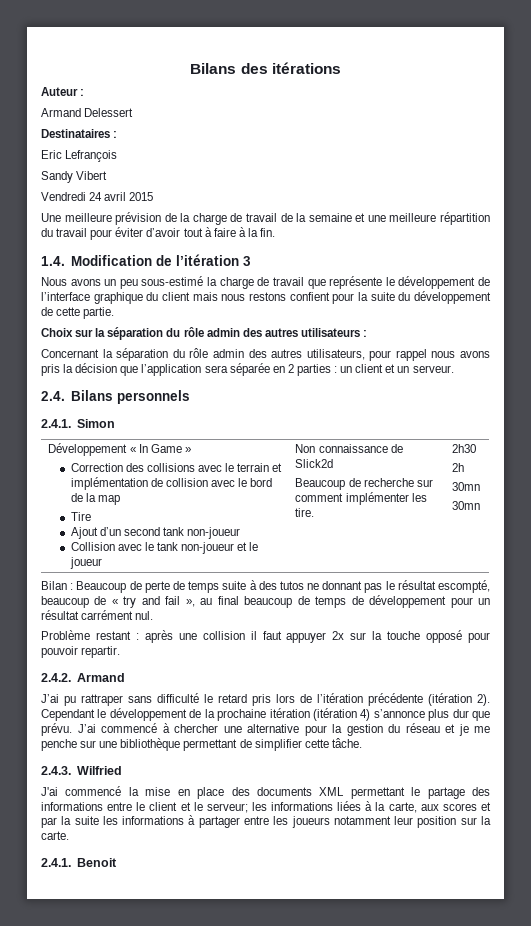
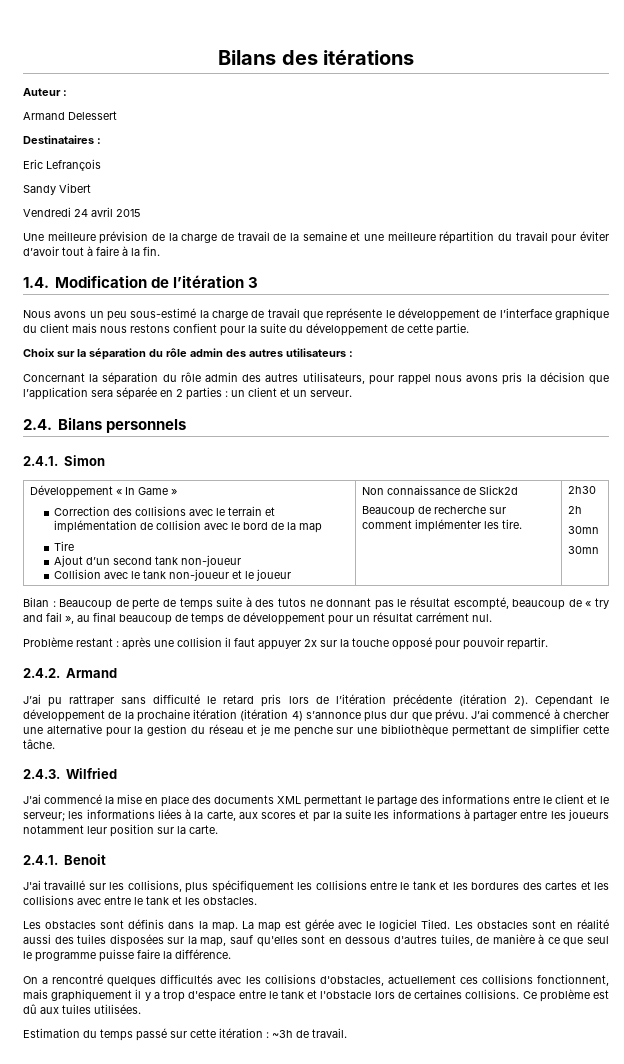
(117, 862) none -> [23,880,610,893] [23,895,257,905] [23,919,609,932] [23,934,609,947] [23,949,231,962] [23,974,609,987] [23,989,609,1002] [23,1004,141,1014] [23,1028,347,1041] // J'ai travaillé sur les collisions, plus spécifiquement les collisions entre le tank et les bordures des cartes et les collisions avec entre le tank et les obstacles. // Les obstacles sont définis dans la map. La map est gérée avec le logiciel Tiled. Les obstacles sont en réalité aussi des tuiles disposées sur la map, sauf qu'elles sont en dessous d'autres tuiles, de manière à ce que seul le programme puisse faire la différence. // On a rencontré quelques difficultés avec les collisions d'obstacles, actuellement ces collisions fonctionnent, mais graphiquement il y a trop d'espace entre le tank et l'obstacle lors de certaines collisions. Ce problème est dû aux tuiles utilisées. // Estimation du temps passé sur cette itération : ~3h de travail.

